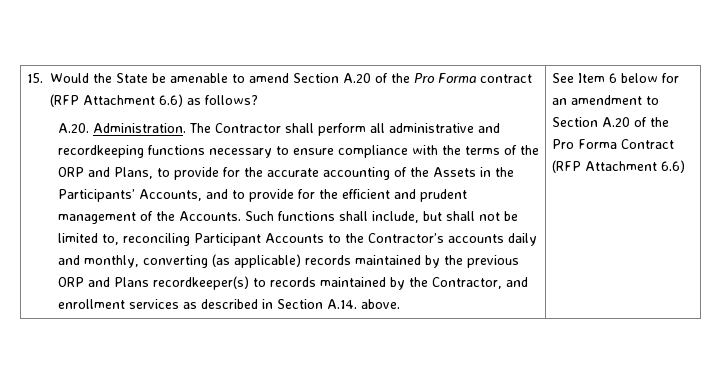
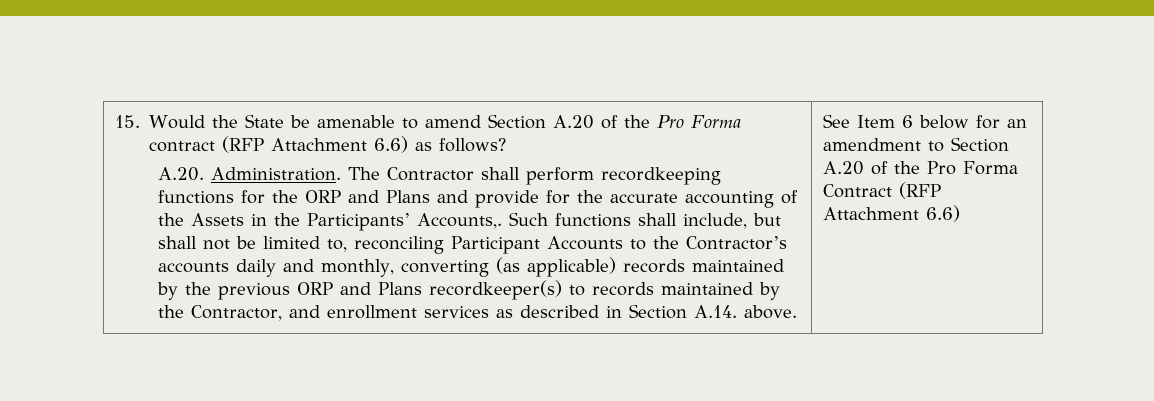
[370,123,501,133] [58,145,518,158] all administrative and recordkeeping functions necessary to ensure compliance with the terms of -> [601,167,722,185] [158,190,266,204] recordkeeping functions for
[114,167,171,179] Plans, to -> [386,190,469,203] Plans and
[139,189,468,202] [58,211,242,224] Accounts, and to provide for the efficient and prudent management of the Accounts. -> [417,213,503,229] Accounts,.

